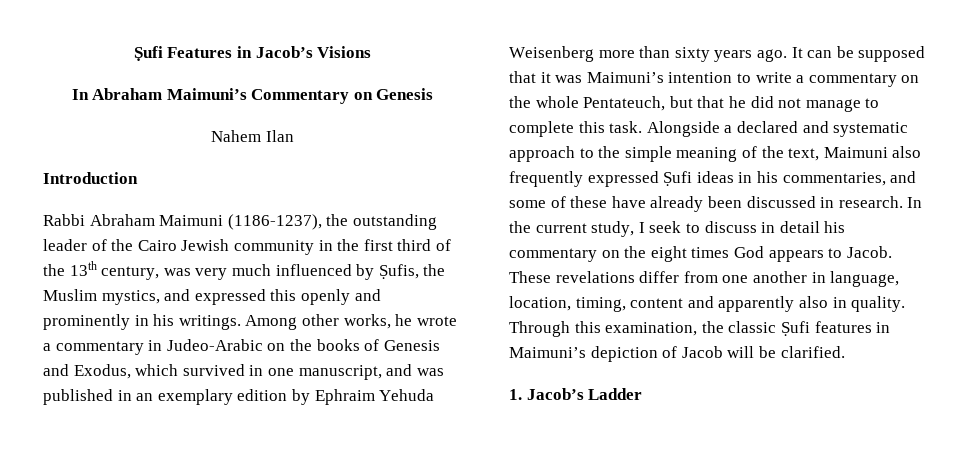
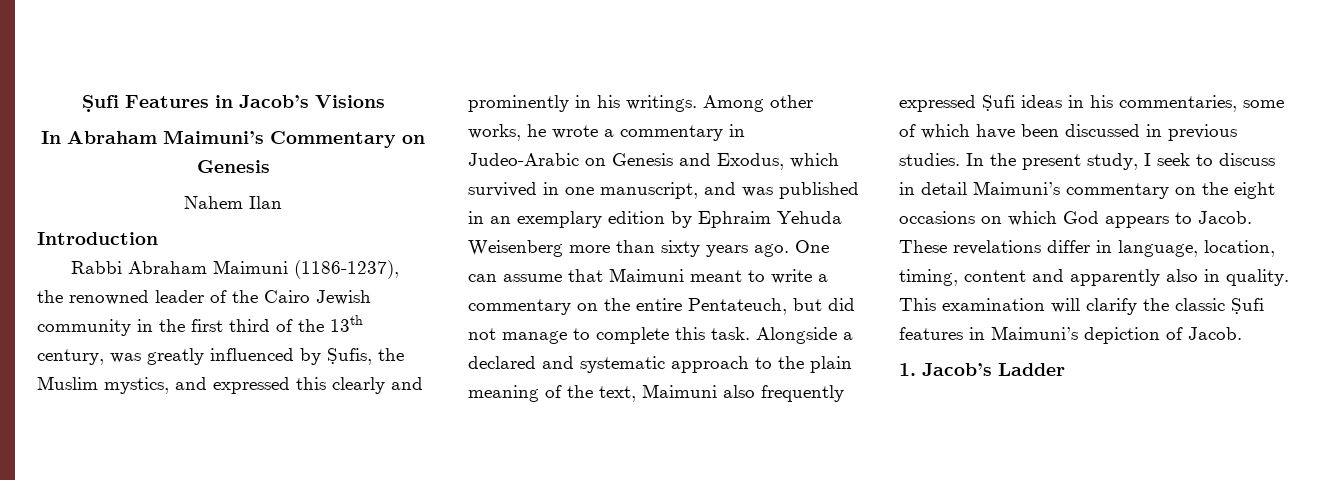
[352,214,437,230] outstanding -> [69,290,149,305] renowned
[195,264,271,280] very much -> [147,348,204,365] greatly
[300,289,350,305] openly -> [332,377,385,394] clearly
[289,339,380,351] the books of -> (606, 162) none
[791,46,926,62] [509,71,733,83] It can be supposed that it was Maimuni’s intention -> [795,240,829,253] [468,268,742,282] One can assume that Maimuni meant
[535,96,579,108] whole -> [636,298,682,311] entire
[697,96,746,108] that he -> (822, 304) none
[624,146,672,162] simple -> [810,356,852,373] plain
[890,171,917,183] and -> (1237, 103) none
[570,196,704,212] these have already -> [921,124,1015,139] which have
[838,196,903,208] research. -> [1168,124,1237,141] [899,153,960,166] previous studies.
[535,223,587,233] current -> [1022,154,1081,170] present
[824,221,846,233] his -> [973,181,1060,195] Maimuni’s
[691,247,730,258] times -> [899,211,1057,226] occasions on which
[683,271,807,283] from one another -> (1090, 246) none
[509,321,698,337] Through this examination, -> [899,298,1137,315] This examination will clarify
[681,346,845,358] Jacob will be clarified. -> [1188,327,1242,340] Jacob.

